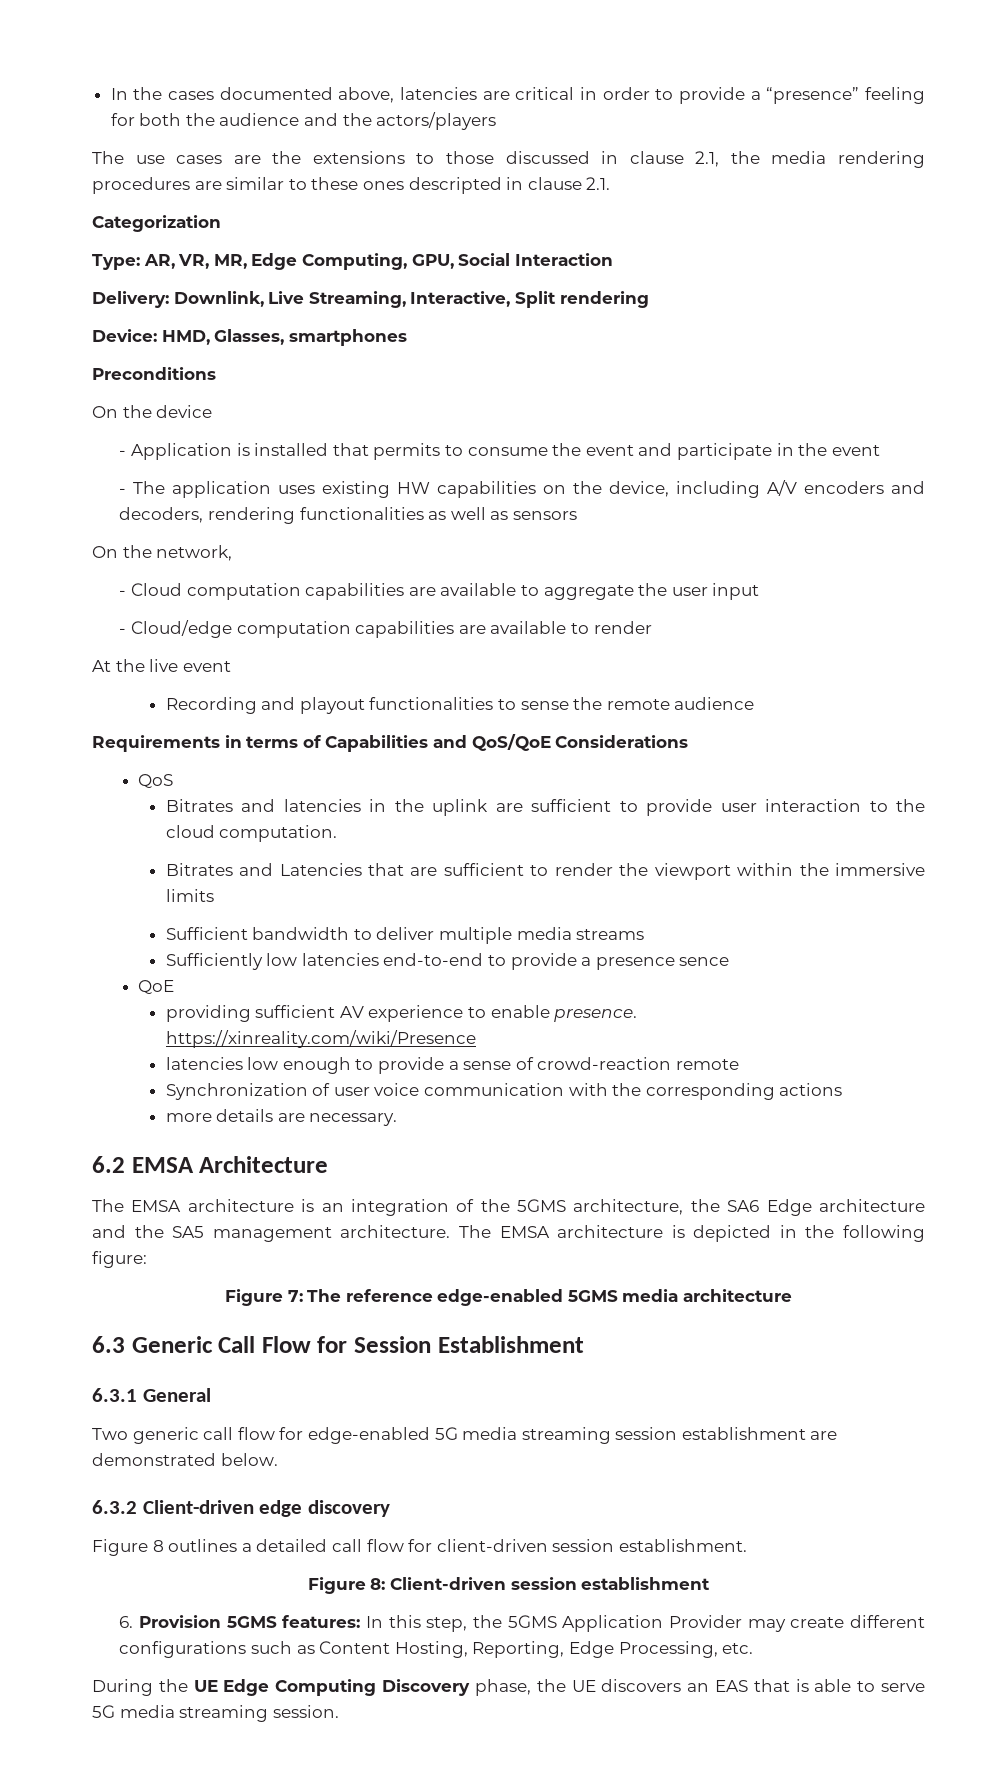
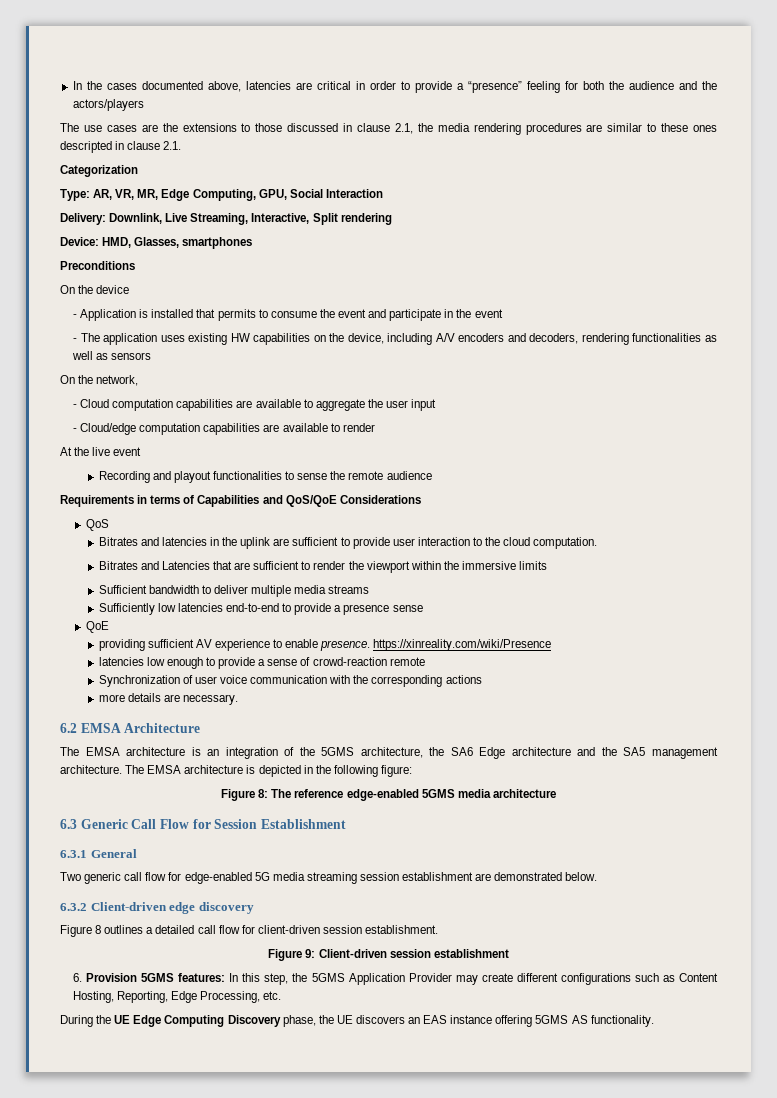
[679,957,730,966] sence -> [392,605,423,612] sense
[287,1290,303,1302] 7: -> [258,789,269,798] 8:
[370,1578,386,1590] 8: -> [305,949,316,958] 9:
[753,1679,925,1692] [92,1705,339,1722] that is able to serve 5G media streaming session. -> [450,1015,654,1027] instance offering 5GMS AS functionality.

